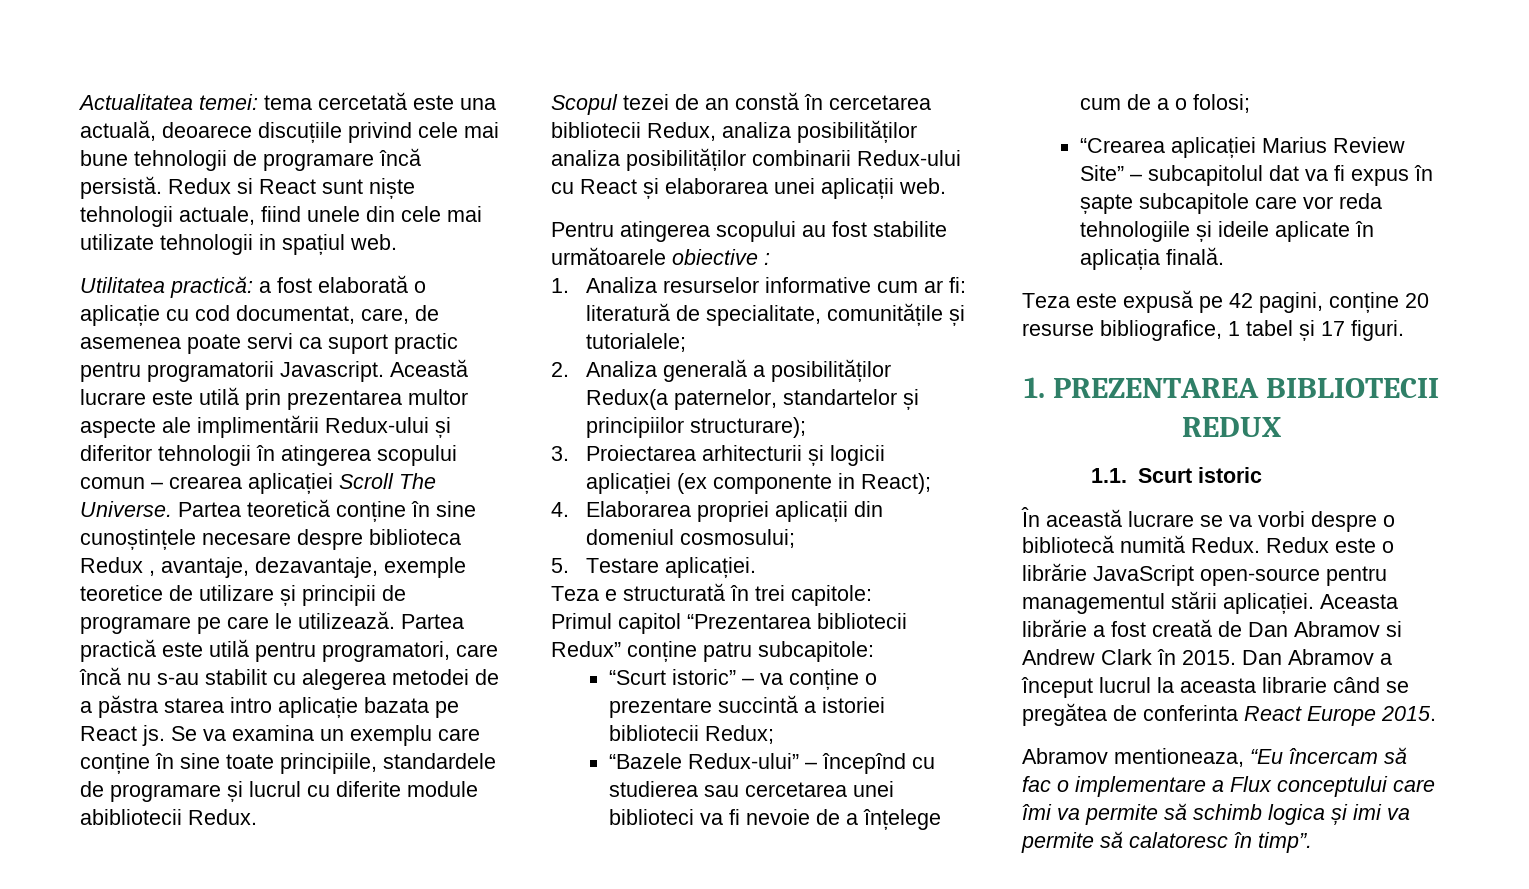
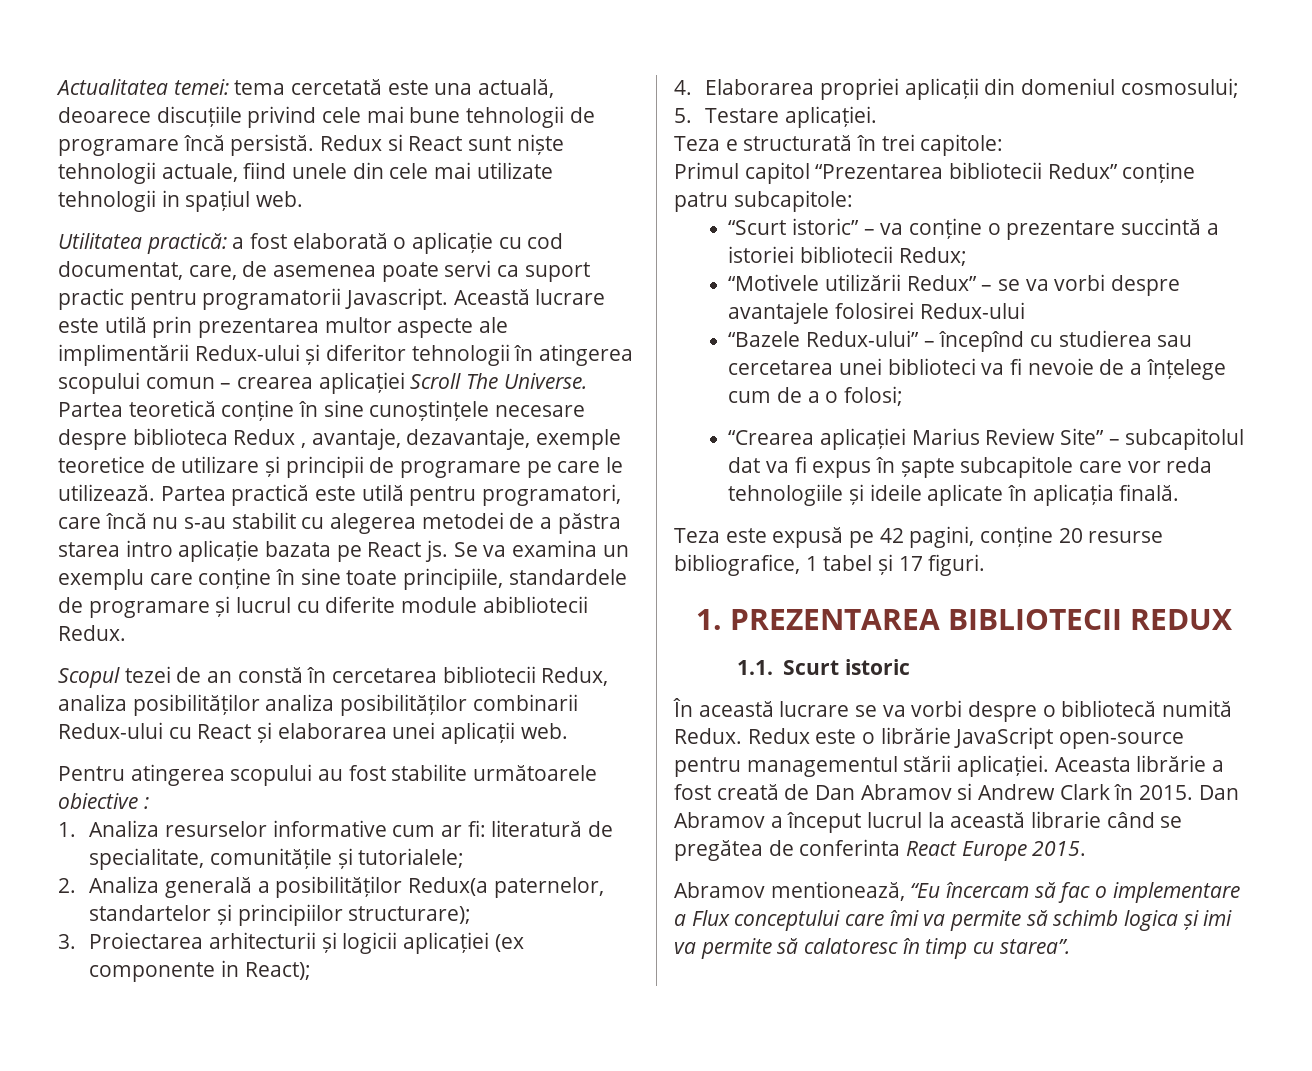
(775, 734) none -> [728,274,1181,296] [728,302,1025,324] // “Motivele utilizării Redux” – se va vorbi despre avantajele folosirei Redux-ului
[1180,678,1256,693] aceasta -> [950,812,1026,828] această
[1114,748,1244,767] mentioneaza, -> [770,881,905,901] mentionează,
[1258,832,1312,853] timp”. -> [925,938,1070,959] timp cu starea”.

